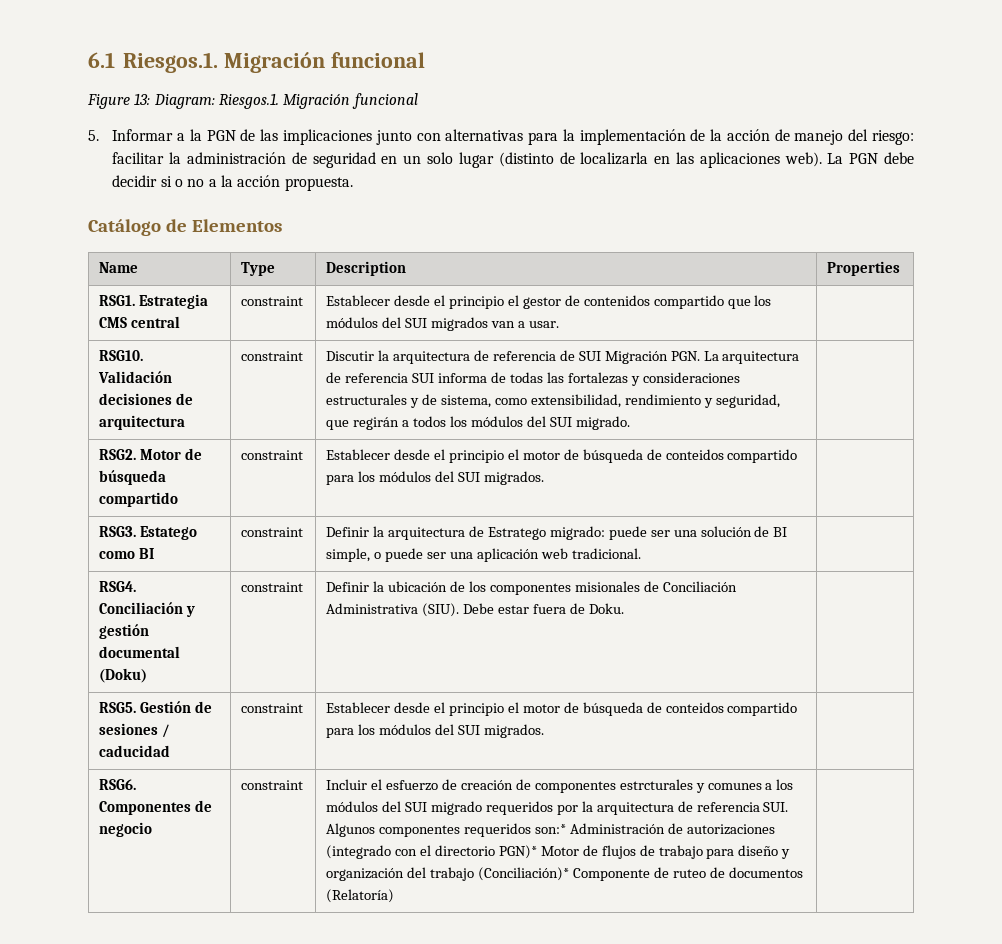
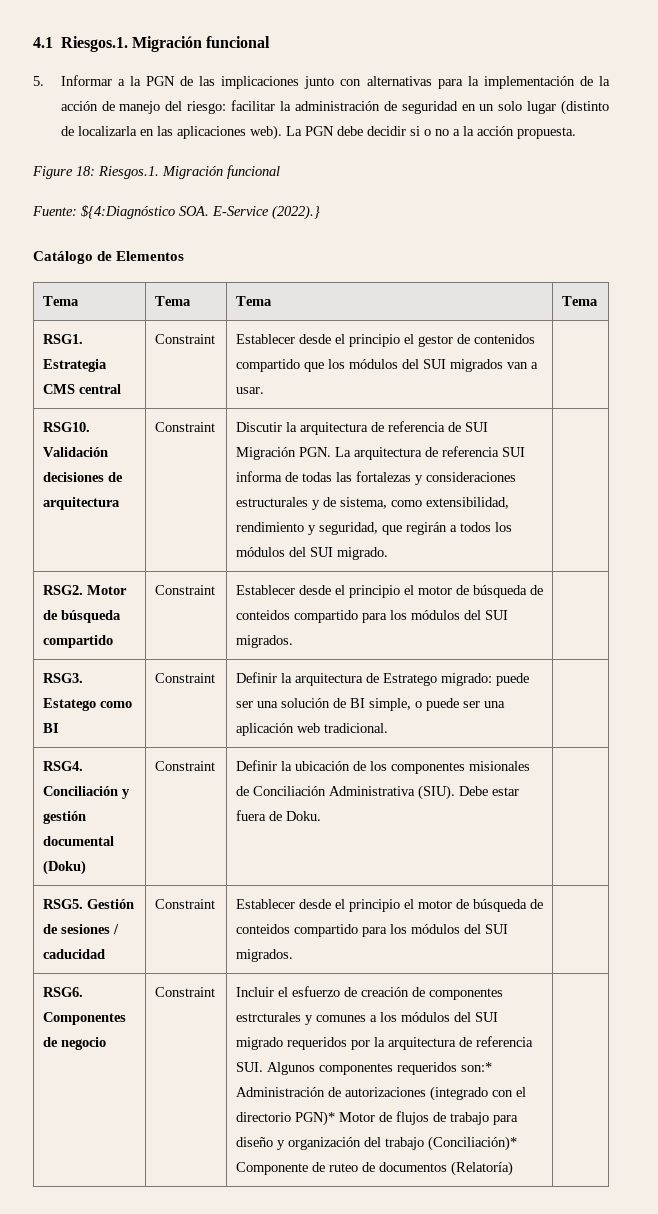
[88,52,425,73] [87,93,418,109] 6.1 Riesgos.1. Migración funcional // Figure 13: Diagram: Riesgos.1. Migración funcional -> [33,36,271,52] 4.1 Riesgos.1. Migración funcional
(353, 184) none -> [32,165,280,179] [32,205,320,220] // Figure 18: Riesgos.1. Migración funcional // Fuente: ${4:Diagnóstico SOA. E-Service (2022).}
[99,262,139,273] [241,262,276,276] [326,261,407,276] [827,261,901,276] Name | Type | Description | Properties -> [42,296,79,306] [154,296,191,306] [235,296,272,306] [561,296,598,306] Tema | Tema | Tema | Tema
[241,296,304,306] constraint -> [154,334,215,344] Constraint
[241,351,304,361] constraint -> [154,422,215,432] Constraint
[241,450,304,460] constraint -> [154,585,215,595] Constraint
[241,527,304,537] constraint -> [154,673,215,683] Constraint
[241,582,304,592] constraint -> [154,761,215,771] Constraint
[241,703,304,713] constraint -> [154,899,215,909] Constraint
[241,780,304,790] constraint -> [154,987,215,997] Constraint

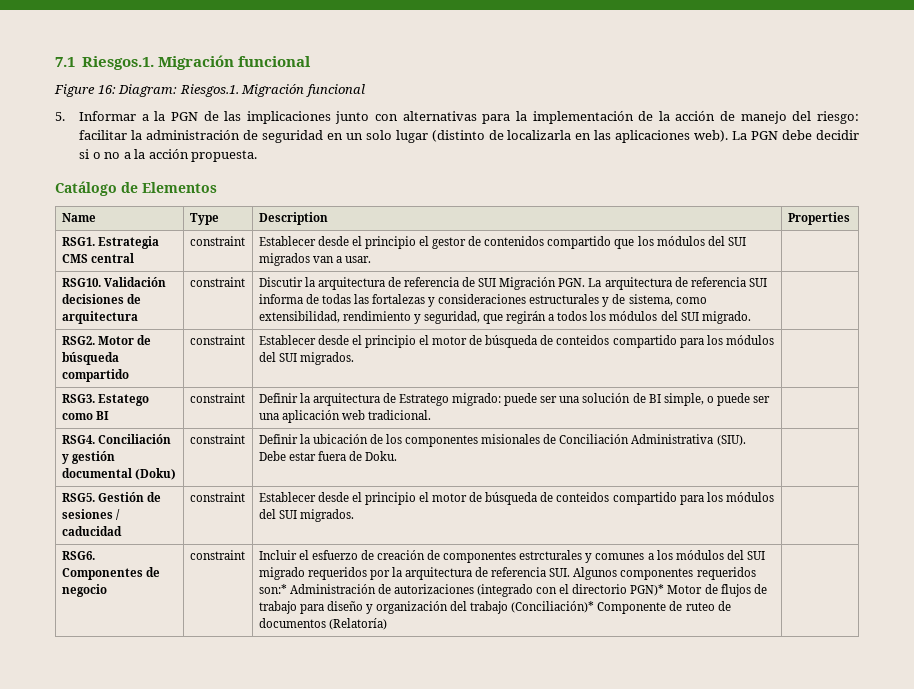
[33,36,271,52] 4.1 Riesgos.1. Migración funcional -> [55,55,311,70] [54,84,365,97] 7.1 Riesgos.1. Migración funcional // Figure 16: Diagram: Riesgos.1. Migración funcional
[32,165,280,179] [32,205,320,220] // Figure 18: Riesgos.1. Migración funcional // Fuente: ${4:Diagnóstico SOA. E-Service (2022).} -> (258, 156) none
[42,296,79,306] [154,296,191,306] [235,296,272,306] [561,296,598,306] Tema | Tema | Tema | Tema -> [61,213,96,222] [189,213,219,225] [258,212,328,225] [787,212,850,225] Name | Type | Description | Properties
[154,334,215,344] Constraint -> [189,236,245,246] constraint
[154,422,215,432] Constraint -> [189,277,245,287] constraint
[154,585,215,595] Constraint -> [189,335,245,345] constraint
[154,673,215,683] Constraint -> [189,393,245,403] constraint
[154,761,215,771] Constraint -> [189,434,245,444] constraint
[154,899,215,909] Constraint -> [189,492,245,502] constraint
[154,987,215,997] Constraint -> [189,550,245,560] constraint

